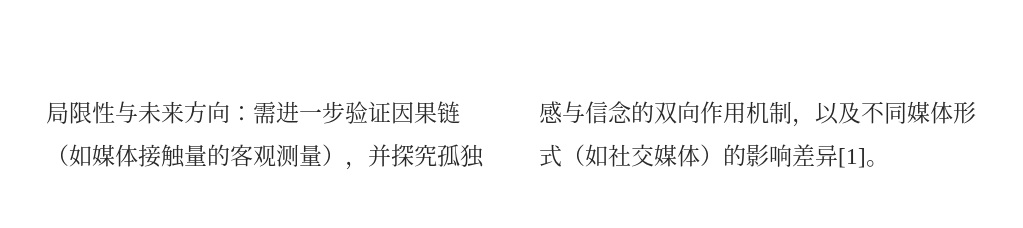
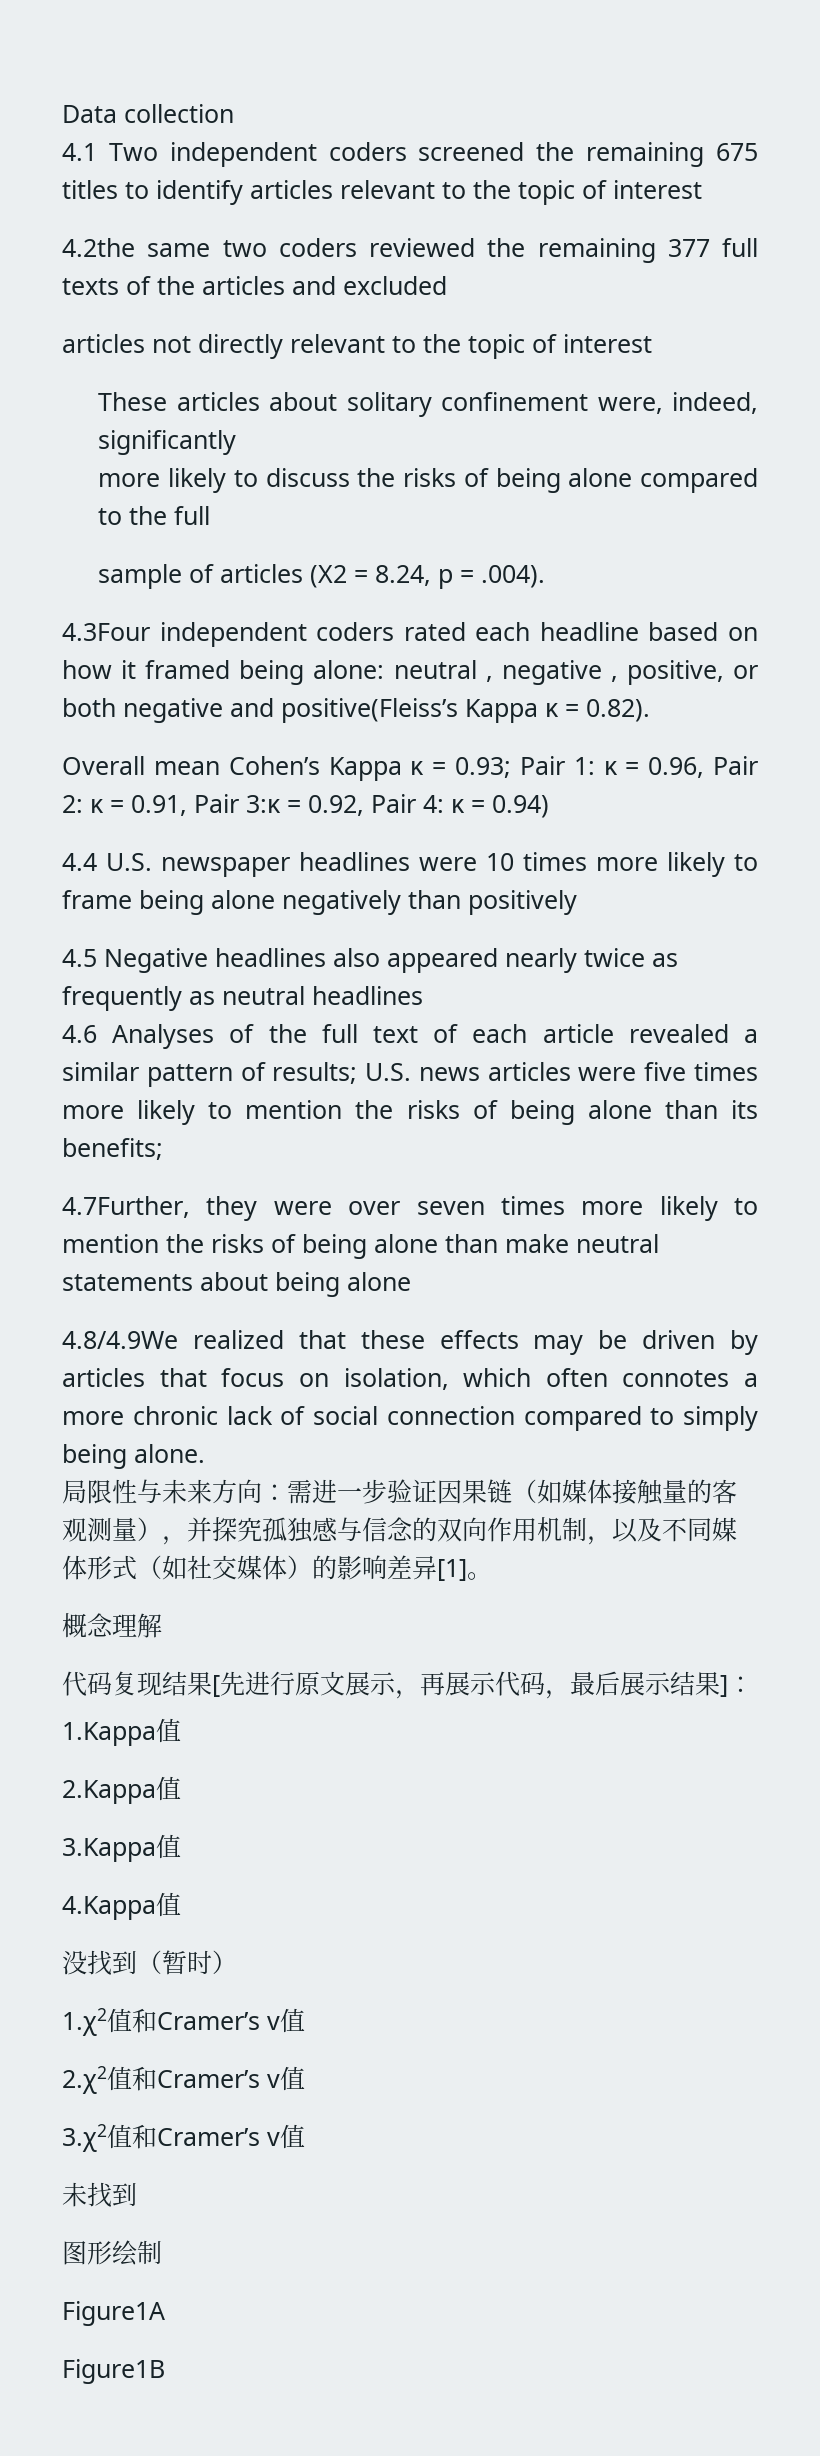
(46, 113) none -> [62,104,234,123] [62,142,758,167] [62,180,702,205] [62,238,758,263] [62,276,447,295] [62,334,652,359] [98,392,758,417] [98,430,237,455] [98,468,758,493] [98,506,211,525] [98,564,546,589] [62,622,758,647] [62,660,759,685] [62,698,650,723] [62,756,758,781] [62,794,549,818] [62,852,758,877] [62,890,577,915] [62,948,678,973] [62,986,423,1011] [62,1024,758,1049] [62,1062,759,1087] [62,1100,759,1125] [62,1138,163,1160] [62,1196,758,1221] [62,1234,659,1259] [62,1272,411,1297] [62,1330,758,1355] [62,1368,758,1390] [62,1406,758,1431] [62,1444,205,1469] Data collection // 4.1 Two independent coders screened the remaining 675 titles to identify articles relevant to the topic of interest // 4.2the same two coders reviewed the remaining 377 full texts of the articles and excluded // articles not directly relevant to the topic of interest // These articles about solitary confinement were, indeed, significantly // more likely to discuss the risks of being alone compared to the full // sample of articles (X2 = 8.24, p = .004). // 4.3Four independent coders rated each headline based on how it framed being alone: neutral , negative , positive, or both negative and positive(Fleiss’s Kappa κ = 0.82). // Overall mean Cohen’s Kappa κ = 0.93; Pair 1: κ = 0.96, Pair 2: κ = 0.91, Pair 3:κ = 0.92, Pair 4: κ = 0.94) // 4.4 U.S. newspaper headlines were 10 times more likely to frame being alone negatively than positively // 4.5 Negative headlines also appeared nearly twice as frequently as neutral headlines // 4.6 Analyses of the full text of each article revealed a similar pattern of results; U.S. news articles were five times more likely to mention the risks of being alone than its benefits; // 4.7Further, they were over seven times more likely to mention the risks of being alone than make neutral statements about being alone // 4.8/4.9We realized that these effects may be driven by articles that focus on isolation, which often connotes a more chronic lack of social connection compared to simply being alone. //
(889, 163) none -> [62,1613,162,1638] [62,1671,753,1699] [62,1718,181,1746] [62,1776,181,1804] [62,1834,181,1862] [62,1892,181,1920] [62,1950,237,1975] [62,2008,305,2036] [62,2066,305,2094] [62,2124,305,2152] [62,2182,137,2207] [62,2240,162,2266] [62,2301,165,2326] [62,2359,165,2384] // 概念理解 // 代码复现结果[先进行原文展示，再展示代码，最后展示结果]： // 1.Kappa值 // 2.Kappa值 // 3.Kappa值 // 4.Kappa值 // 没找到（暂时） // 1.χ2值和Cramer’s v值 // 2.χ2值和Cramer’s v值 // 3.χ2值和Cramer’s v值 // 未找到 // 图形绘制 // Figure1A // Figure1B

